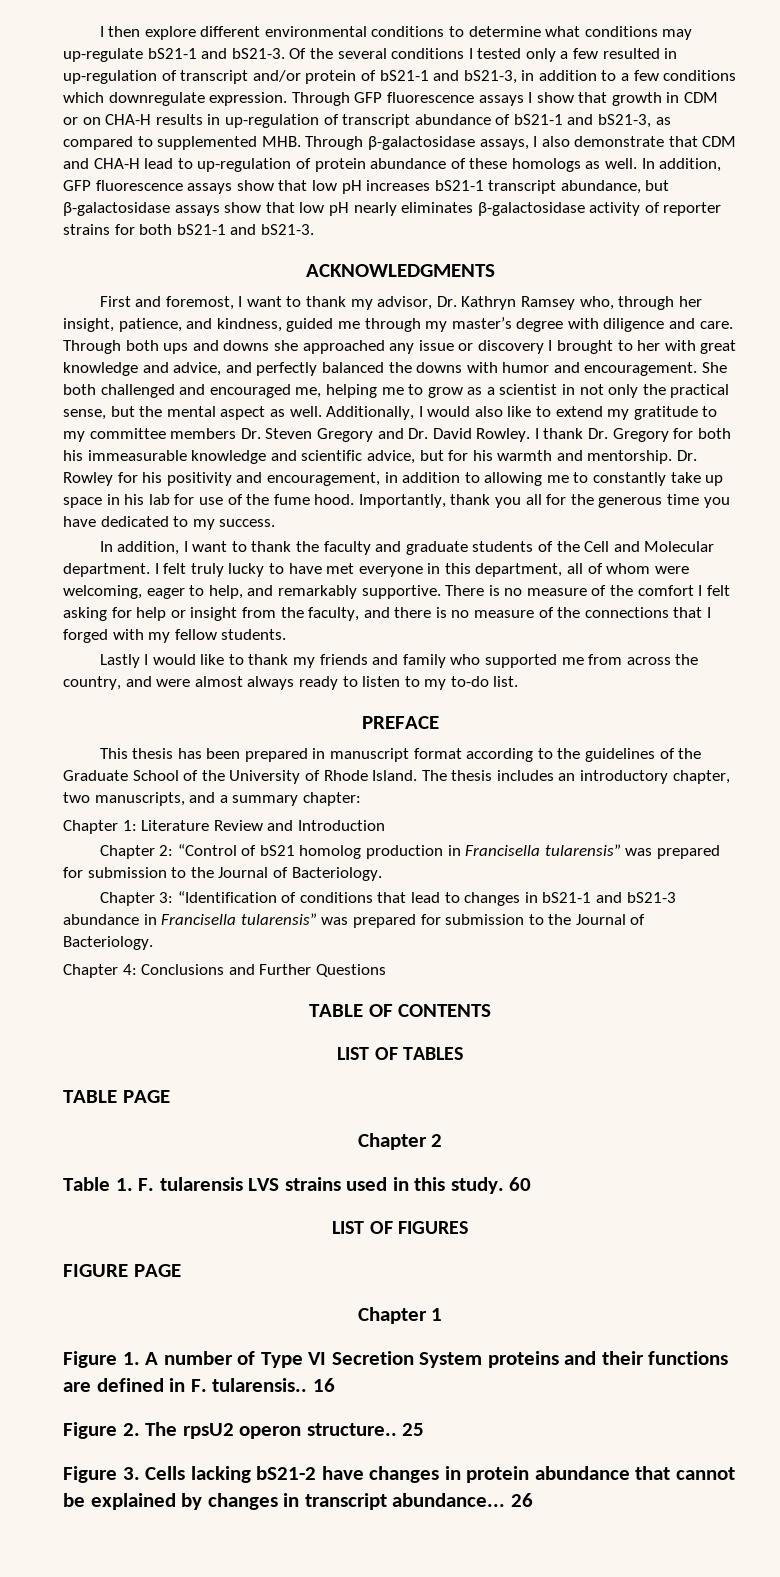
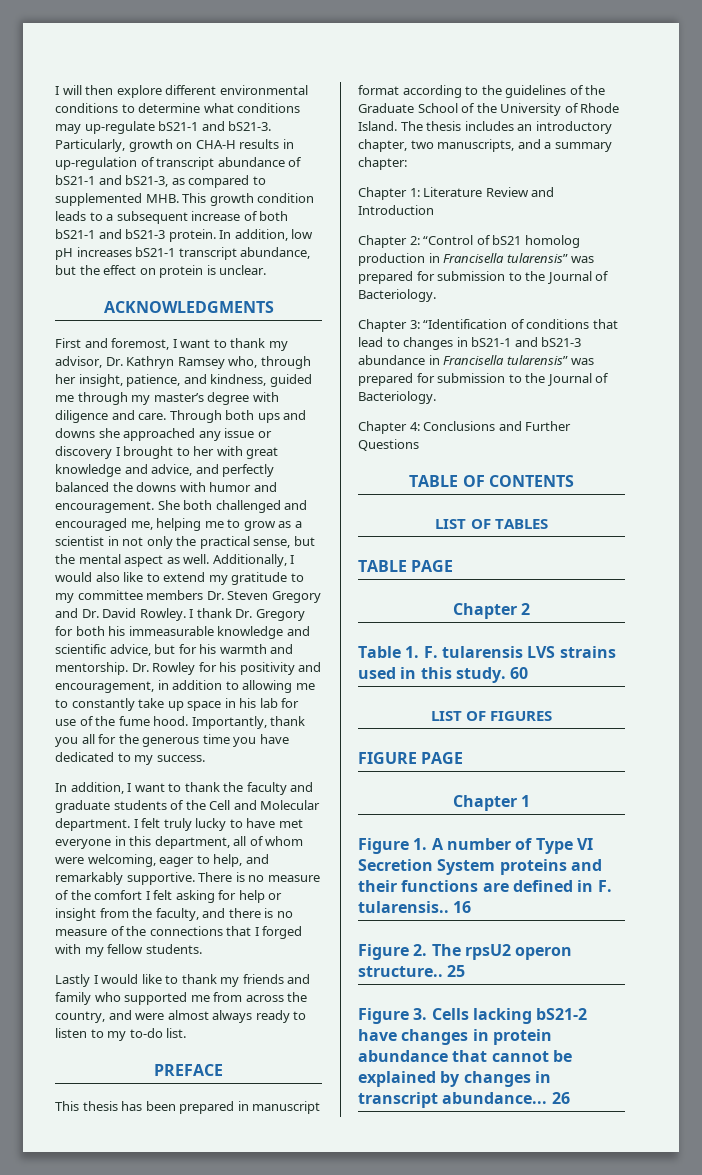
[99,26,104,37] I -> [55,85,82,95] I will
[289,48,678,62] [63,70,737,84] [63,92,719,106] [63,117,78,125] Of the several conditions I tested only a few resulted in up-regulation of transcript and/or protein of bS21-1 and bS21-3, in addition to a few conditions which downregulate expression. Through GFP fluorescence assays I show that growth in CDM or -> [55,139,173,152] Particularly, growth
[305,136,737,150] [63,158,722,172] [63,180,308,194] Through β-galactosidase assays, I also demonstrate that CDM and CHA-H lead to up-regulation of protein abundance of these homologs as well. In addition, GFP fluorescence assays show that -> [182,193,315,206] [55,211,289,224] [55,229,288,242] This growth condition leads to a subsequent increase of both bS21-1 and bS21-3 protein. In addition,
[63,202,722,216] [63,224,314,235] β-galactosidase assays show that low pH nearly eliminates β-galactosidase activity of reporter strains for both bS21-1 and bS21-3. -> [79,265,267,278] the effect on protein is unclear.

